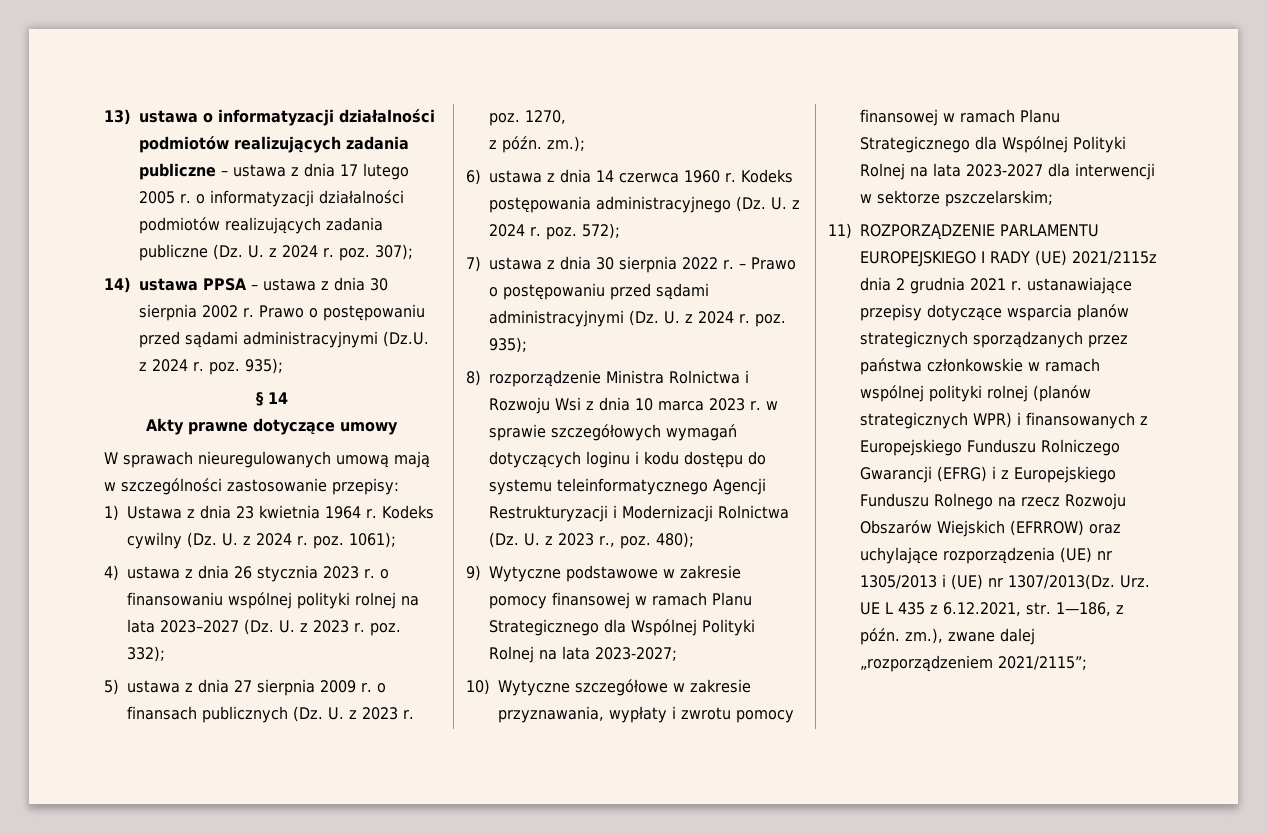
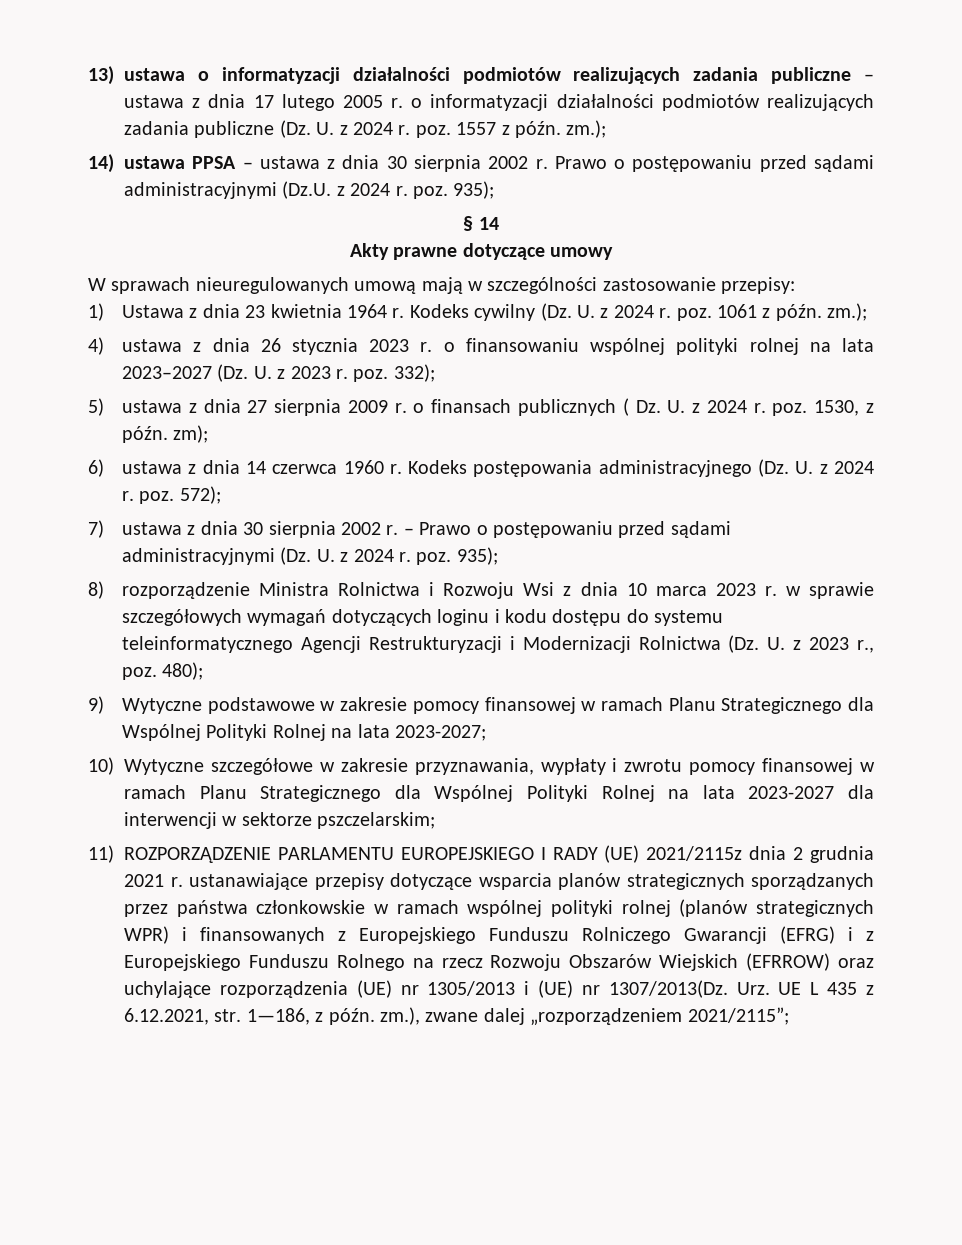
[374,244,413,260] 307); -> [456,120,607,138] 1557 z późn. zm.);
[348,532,396,548] 1061); -> [717,303,868,321] 1061 z późn. zm.);
[293,706,414,722] [489,110,566,126] [488,136,585,153] (Dz. U. z 2023 r. poz. 1270, // z późn. zm.); -> [622,398,875,416] [122,425,209,443] ( Dz. U. z 2024 r. poz. 1530, z późn. zm);
[682,257,718,270] 2022 -> [341,522,382,535] 2002

